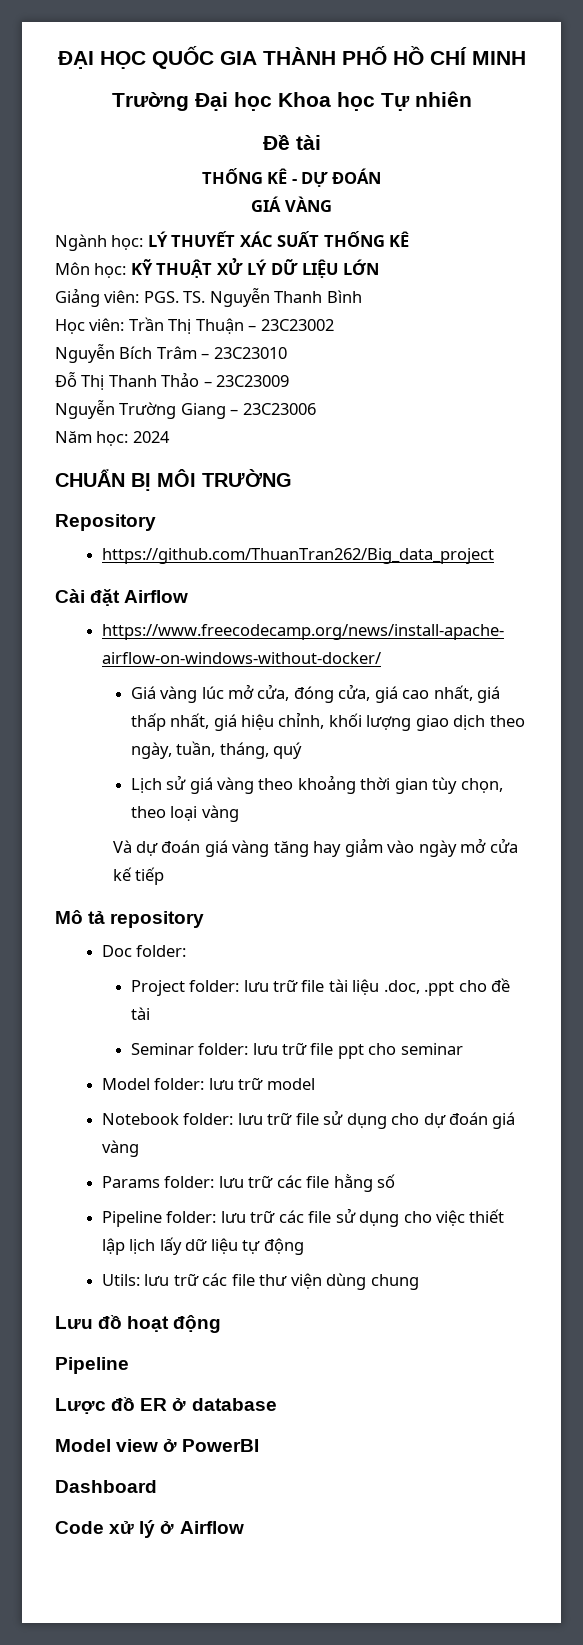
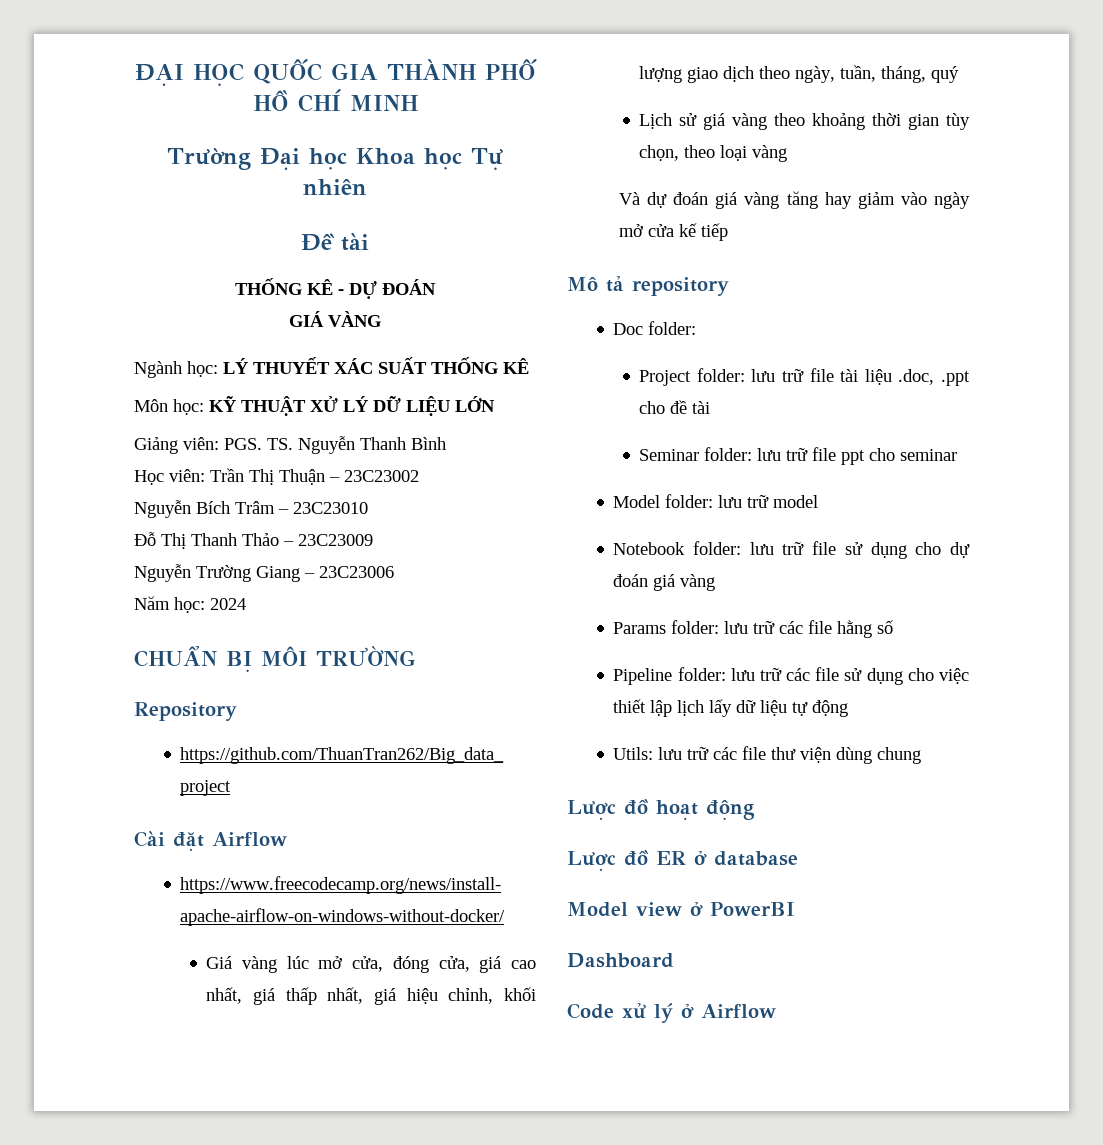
[55,1316,93,1329] Lưu -> [567,800,616,820] Lược
[55,1357,129,1374] // Pipeline -> (755, 810) none

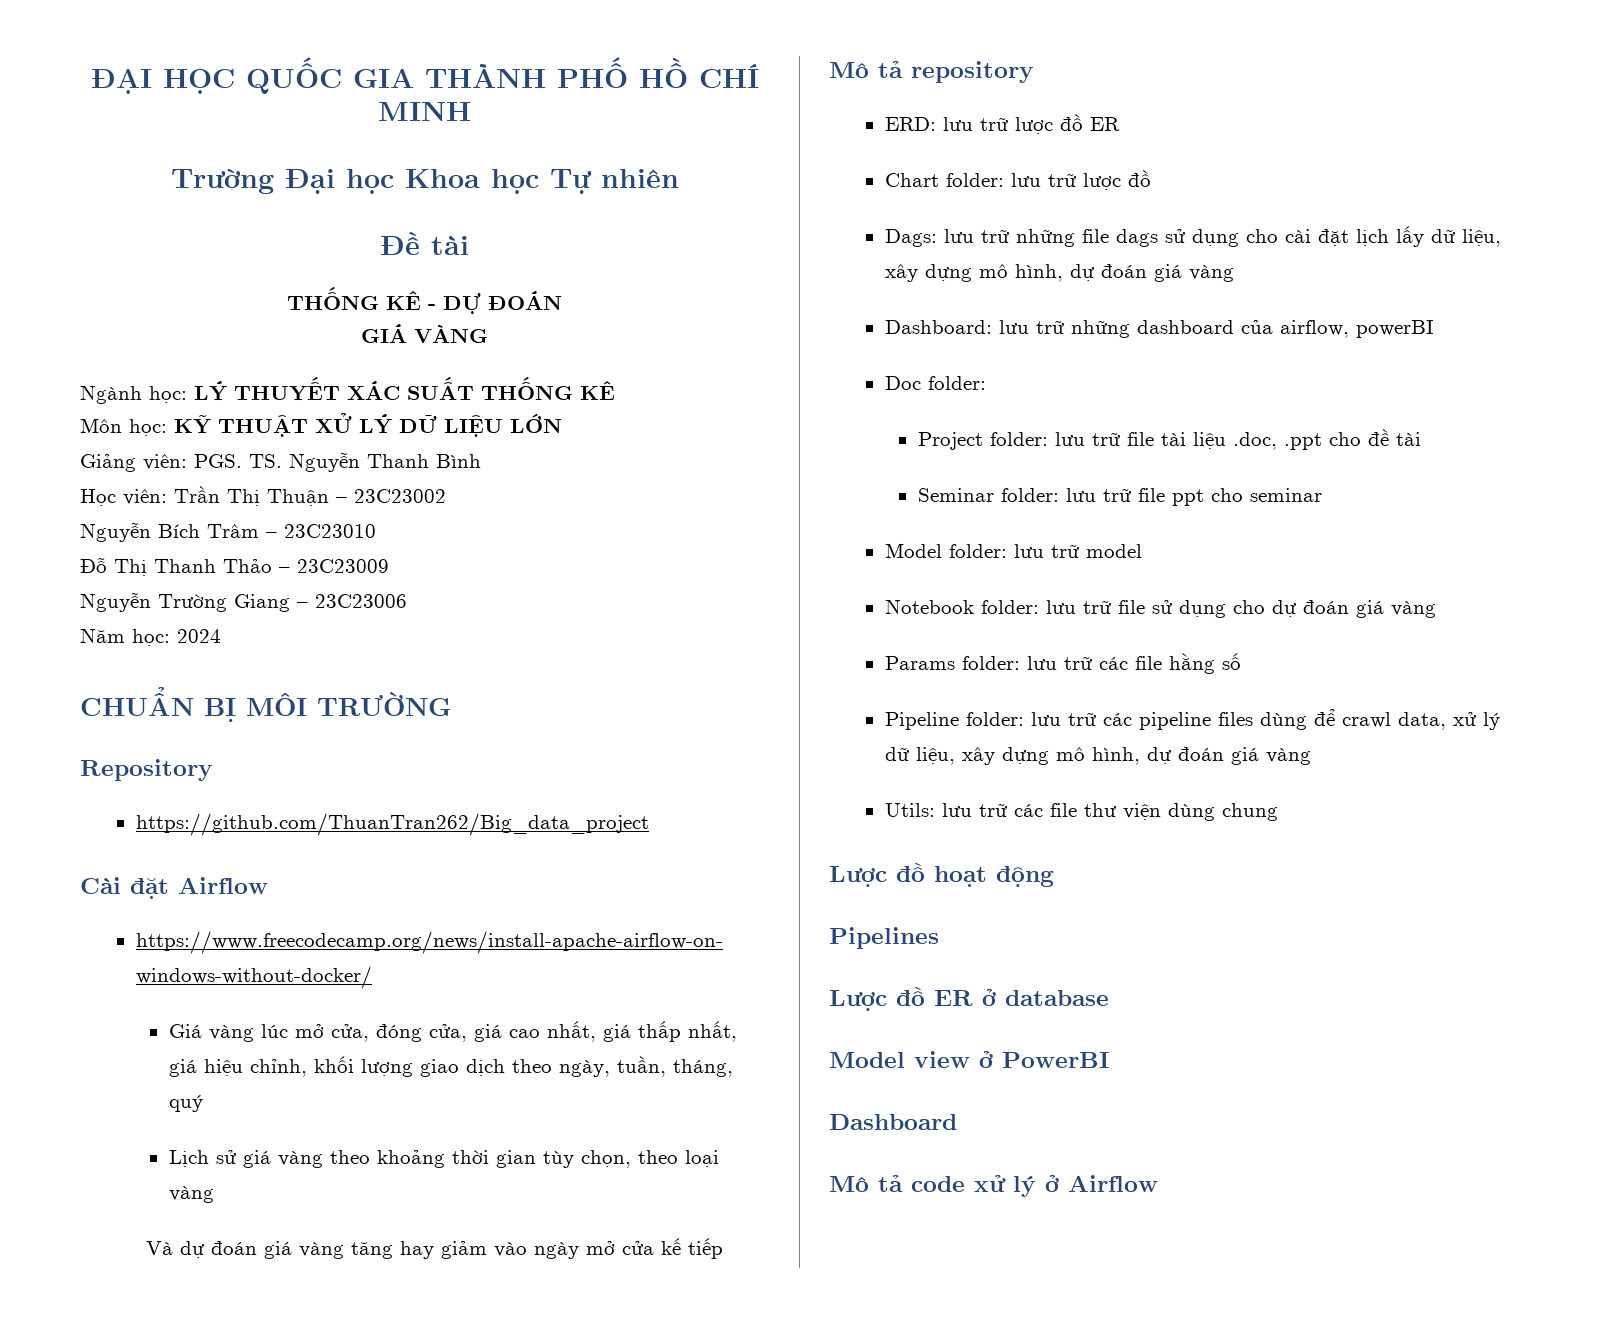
(729, 286) none -> [884,114,1120,134] [884,170,1151,190] [884,226,1501,247] [884,264,1234,282] [884,320,1434,338] // ERD: lưu trữ lược đồ ER // Chart folder: lưu trữ lược đồ // Dags: lưu trữ những file dags sử dụng cho cài đặt lịch lấy dữ liệu, xây dựng mô hình, dự đoán giá vàng // Dashboard: lưu trữ những dashboard của airflow, powerBI
[815,667,969,685] [613,699,849,717] file sử dụng cho việc thiết lập lịch lấy dữ liệu tự động -> [1138,709,1500,730] [884,747,1311,765] pipeline files dùng để crawl data, xử lý dữ liệu, xây dựng mô hình, dự đoán giá vàng
(755, 810) none -> [829,927,939,949] // Pipelines
[567,1003,614,1019] Code -> [829,1175,965,1192] Mô tả code

